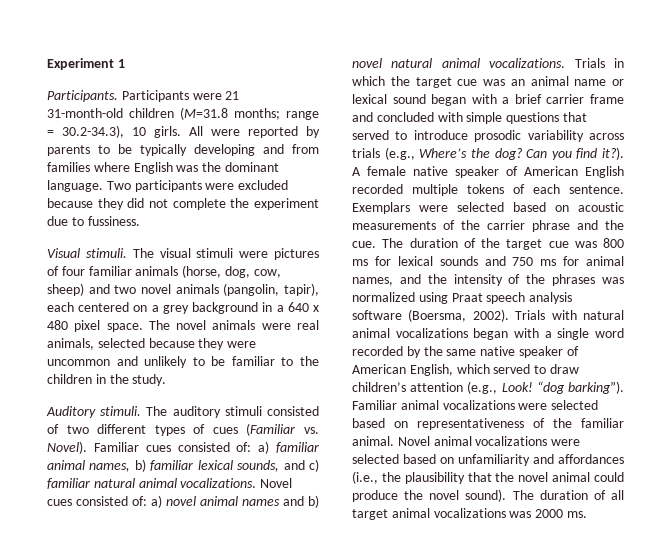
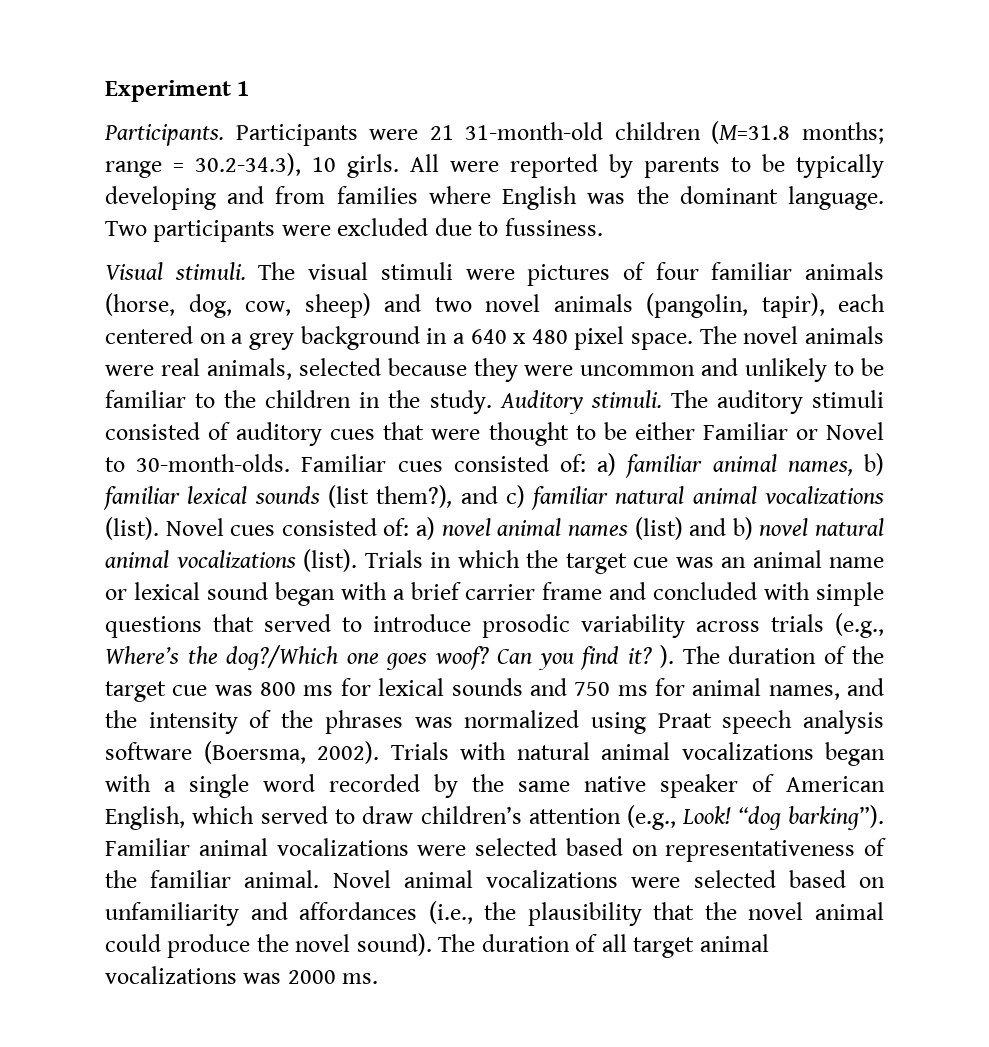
[47,198,319,210] because they did not complete the experiment -> (429, 227) none
(167, 380) // -> (492, 402) none
[66,423,319,436] [47,441,87,454] two different types of cues (Familiar vs. Novel). -> [236,422,884,446] [105,454,291,472] auditory cues that were thought to be either Familiar or Novel to 30-month-olds.
[237,460,280,472] sounds, -> [254,485,453,508] sounds (list them?),
[180,478,257,488] vocalizations. -> [765,486,884,504] [105,517,159,540] vocalizations (list).
(280, 502) none -> [634,517,683,540] (list)
[489,58,566,68] vocalizations. -> [176,549,357,572] vocalizations (list).
[494,147,624,160] [352,166,624,178] [352,184,624,196] [352,202,624,214] [352,220,624,232] [352,241,376,248] dog? Can you find it?). A female native speaker of American English recorded multiple tokens of each sentence. Exemplars were selected based on acoustic measurements of the carrier phrase and the cue. -> [226,645,674,670] dog?/Which one goes woof? Can you find it? ).

